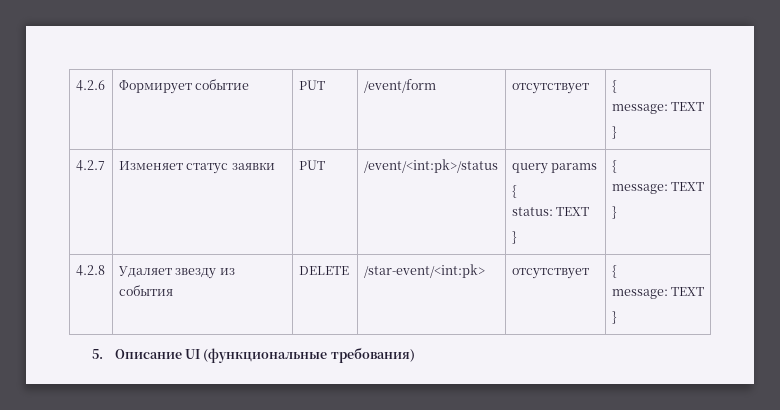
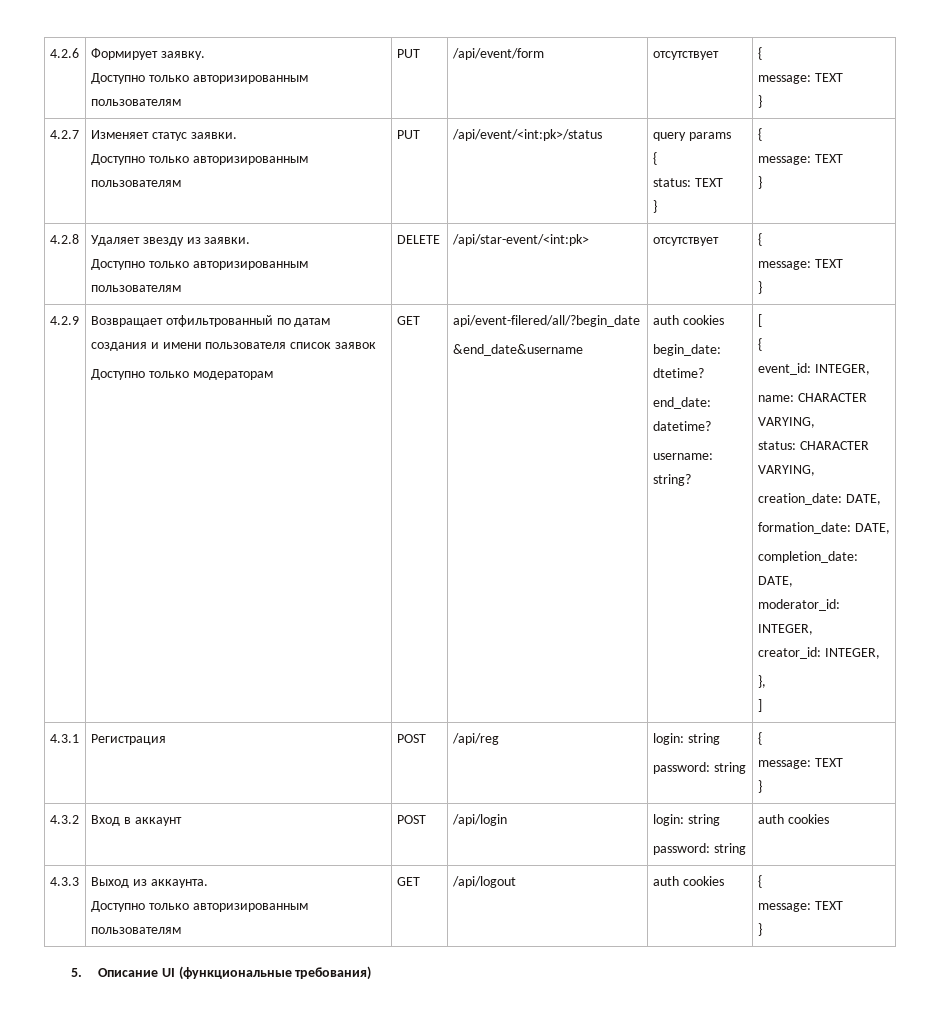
[195,79,250,90] [298,80,325,90] [363,79,436,93] событие | PUT | /event/form -> [160,51,205,60] [90,73,308,84] [90,99,181,106] [396,49,420,58] [451,48,544,60] заявку. // Доступно только авторизированным пользователям | PUT | /api/event/form
[231,162,275,170] [298,160,325,170] [363,159,498,173] заявки | PUT | /event/<int:pk>/status -> [190,132,237,139] [90,154,308,165] [90,180,181,187] [396,130,420,139] [451,129,602,141] заявки. // Доступно только авторизированным пользователям | PUT | /api/event/<int:pk>/status
[118,285,173,296] события -> [204,237,251,244] [90,259,308,270] [90,285,181,292] заявки. // Доступно только авторизированным пользователям
[363,264,485,278] [511,268,589,279] [611,265,617,278] [611,287,705,299] [611,311,617,324] /star-event/<int:pk> | отсутствует | { // message: TEXT // } -> [451,234,589,246] [652,237,719,246] [757,233,762,246] [757,259,843,270] [757,281,762,294] [49,316,79,325] [90,315,331,327] [90,342,376,351] [90,369,273,380] [396,316,420,325] [452,315,640,327] [452,344,583,356] [652,315,724,325] [652,344,721,356] [652,368,704,378] [652,397,711,409] [652,421,711,431] [652,453,713,460] [652,474,691,486] [757,314,762,327] [757,338,762,351] [757,363,870,375] [757,393,867,402] [757,417,815,428] [757,441,869,450] [757,465,815,476] [757,493,881,505] [757,522,890,534] [757,551,858,563] [757,576,793,587] [757,599,840,611] [757,624,813,635] [757,647,880,659] [757,675,766,688] [757,699,762,712] [49,734,79,743] [90,734,166,745] [396,734,426,743] [451,733,499,745] [652,733,720,745] [652,762,746,774] [757,732,762,745] [757,758,843,769] [757,780,762,793] [49,815,79,824] [90,815,182,826] [396,815,426,824] [451,814,507,826] [652,814,720,826] [652,843,746,855] [757,814,829,824] [49,877,79,886] [90,877,208,888] [90,901,308,912] [90,927,181,934] [396,877,420,886] [451,876,516,888] [652,876,724,886] [757,875,762,888] [757,901,843,912] [757,923,762,936] /api/star-event/<int:pk> | отсутствует | { // message: TEXT // } // 4.2.9 | Возвращает отфильтрованный по датам создания и имени пользователя список заявок // Доступно только модераторам | GET | api/event-filered/all/?begin_date // &end_date&username | auth cookies // begin_date: dtetime? // end_date: datetime? // username: string? | [ // { // event_id: INTEGER, // name: CHARACTER VARYING, // status: CHARACTER VARYING, // creation_date: DATE, // formation_date: DATE, // completion_date: DATE, // moderator_id: INTEGER, // creator_id: INTEGER, // }, // ] // 4.3.1 | Регистрация | POST | /api/reg | login: string // password: string | { // message: TEXT // } // 4.3.2 | Вход в аккаунт | POST | /api/login | login: string // password: string | auth cookies // 4.3.3 | Выход из аккаунта. // Доступно только авторизированным пользователям | GET | /api/logout | auth cookies | { // message: TEXT // }

